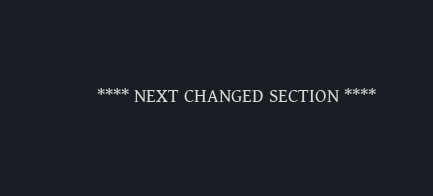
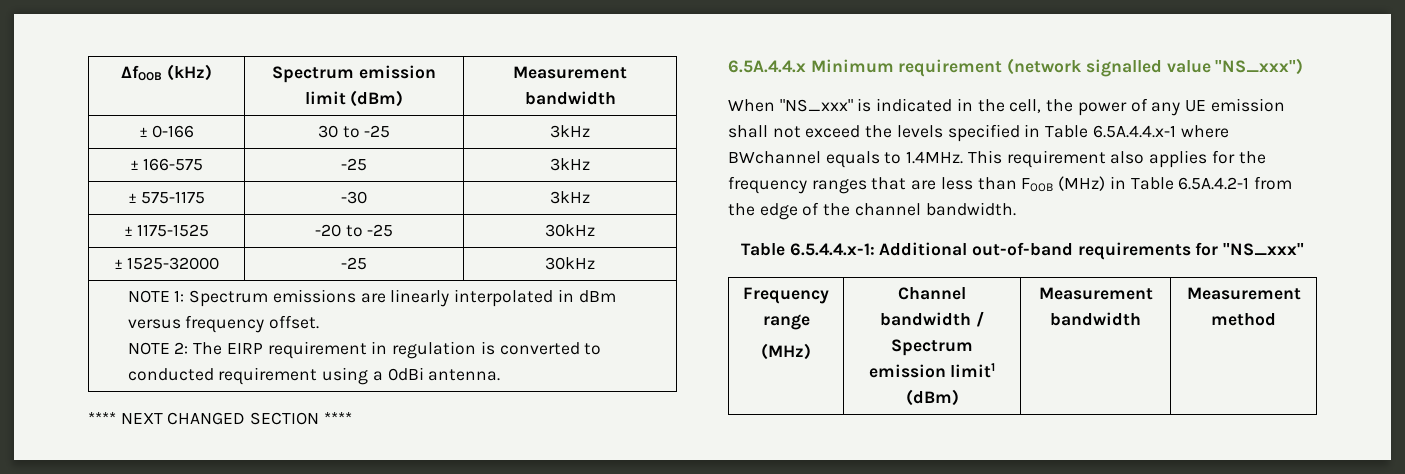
(97, 95) none -> [121,64,212,81] [272,65,436,83] [304,90,404,107] [513,66,627,79] [524,91,616,105] [138,125,195,138] [317,125,391,138] [550,125,590,138] [129,158,204,171] [341,158,367,171] [550,158,590,171] [127,191,206,204] [341,191,367,204] [550,191,590,204] [123,224,210,237] [314,224,394,237] [545,224,595,237] [113,257,220,270] [341,257,367,270] [545,257,595,270] [127,289,616,307] [127,315,320,333] [127,341,602,359] [127,367,501,385] ΔfOOB (kHz) | Spectrum emission limit (dBm) | Measurement bandwidth // ± 0-166 | 30 to -25 | 3kHz // ± 166-575 | -25 | 3kHz // ± 575-1175 | -30 | 3kHz // ± 1175-1525 | -20 to -25 | 30kHz // ± 1525-32000 | -25 | 30kHz // NOTE 1: Spectrum emissions are linearly interpolated in dBm versus frequency offset. // NOTE 2: The EIRP requirement in regulation is converted to conducted requirement using a 0dBi antenna. //
(376, 95) none -> [728,58,1304,77] [728,98,1285,116] [728,124,1229,142] [728,150,1266,168] [728,176,1292,194] [728,202,1016,220] [740,242,1305,260] [743,287,829,304] [762,314,810,330] [761,343,811,360] [898,287,966,300] [880,311,984,327] [891,339,973,356] [868,363,996,378] [905,389,959,406] [1038,287,1153,300] [1050,312,1141,326] [1186,287,1301,300] [1211,313,1276,326] // 6.5A.4.4.x Minimum requirement (network signalled value "NS_xxx") // When "NS_xxx" is indicated in the cell, the power of any UE emission shall not exceed the levels specified in Table 6.5A.4.4.x-1 where BWchannel equals to 1.4MHz. This requirement also applies for the frequency ranges that are less than FOOB (MHz) in Table 6.5A.4.2-1 from the edge of the channel bandwidth. // Table 6.5.4.4.x-1: Additional out-of-band requirements for "NS_xxx" // Frequency range // (MHz) | Channel bandwidth / Spectrum emission limit1 (dBm) | Measurement bandwidth | Measurement method

